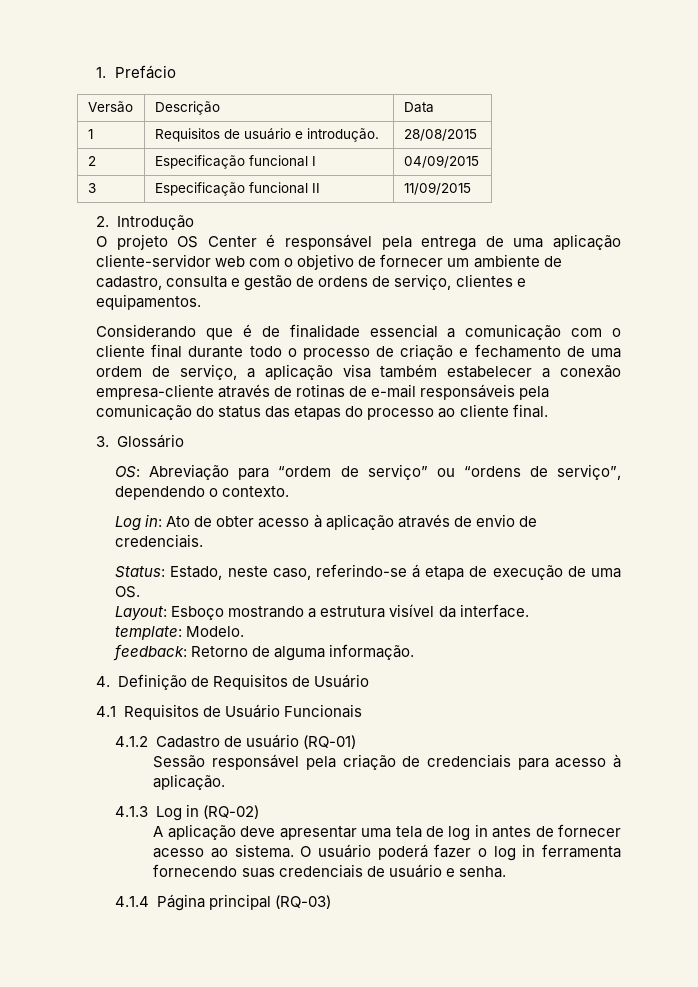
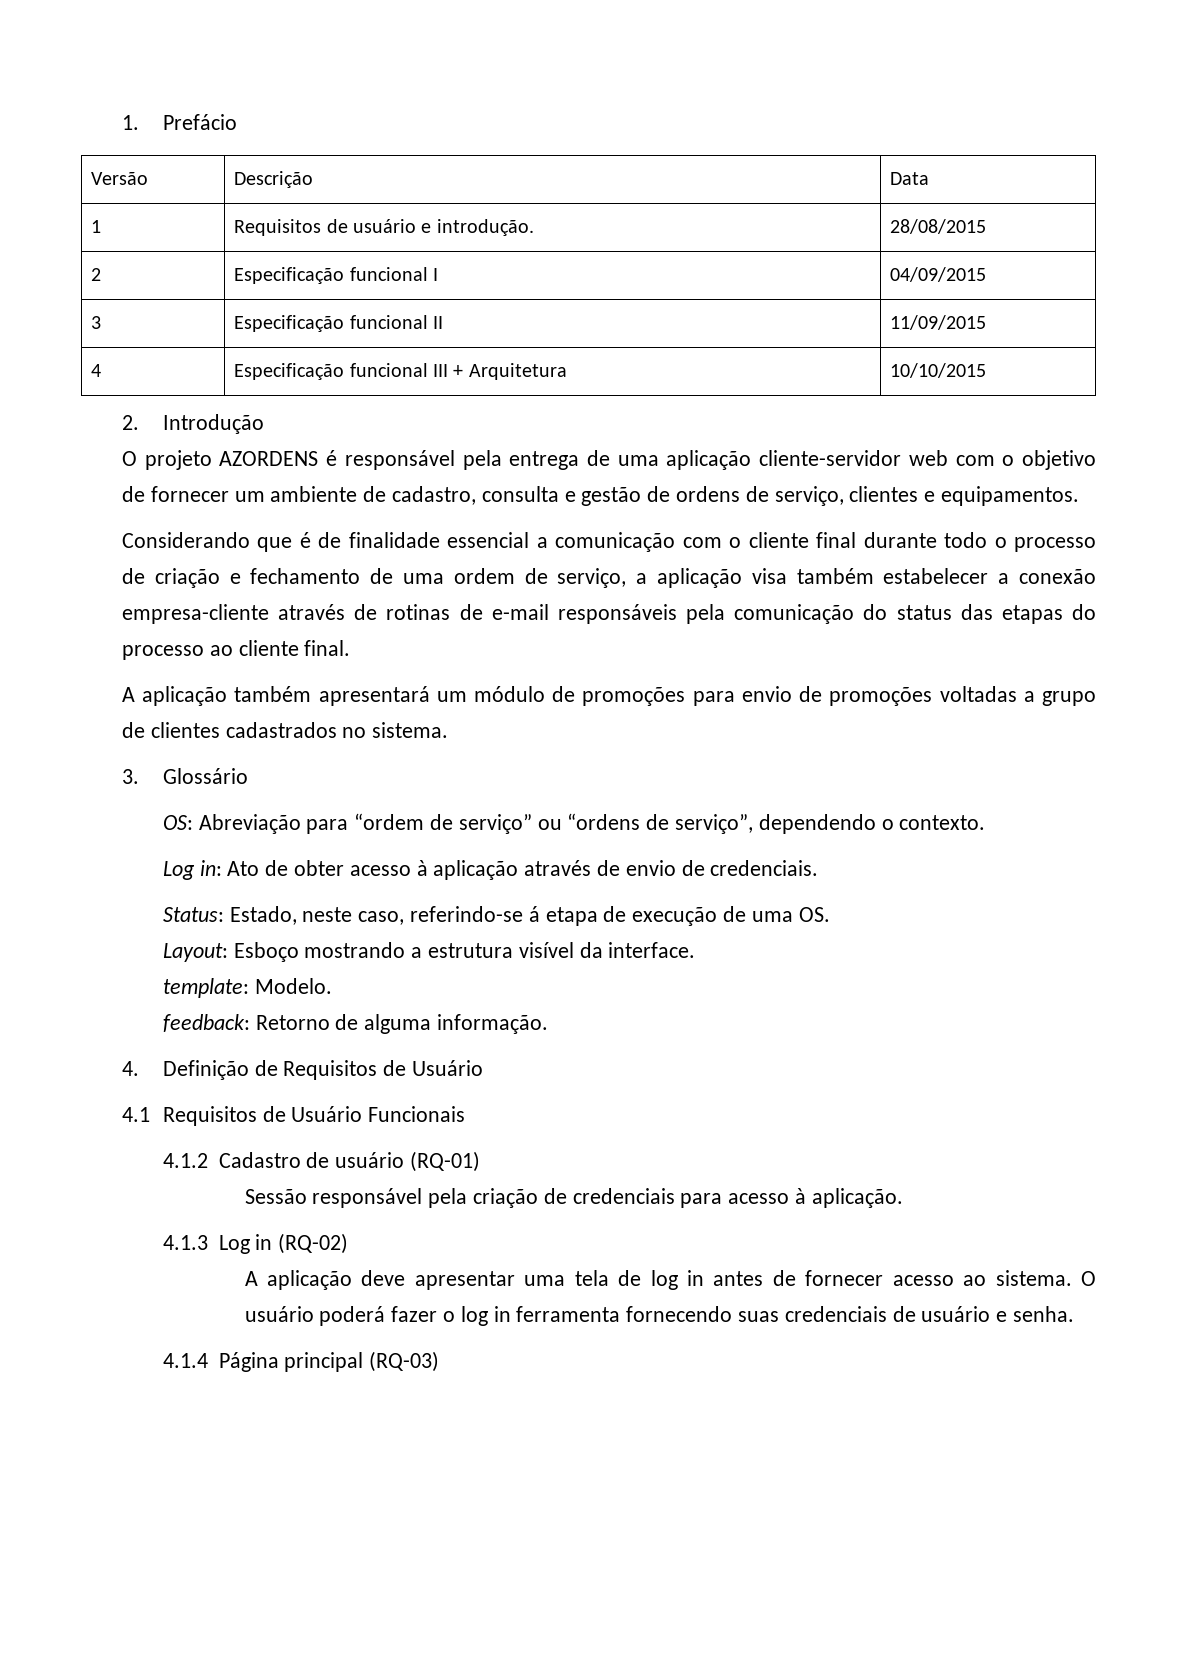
(471, 188) none -> [91,364,102,377] [234,363,567,380] [890,363,987,378] // 4 | Especificação funcional III + Arquitetura | 10/10/2015
[177,236,257,248] OS Center -> [219,451,319,466] AZORDENS
(548, 411) none -> [121,686,1096,706] [121,722,449,738] // A aplicação também apresentará um módulo de promoções para envio de promoções voltadas a grupo de clientes cadastrados no sistema.

